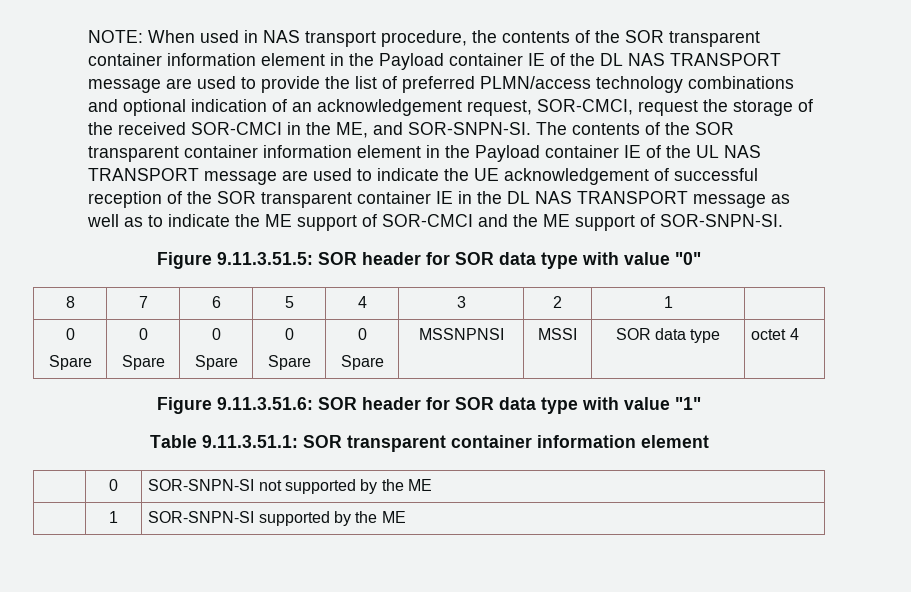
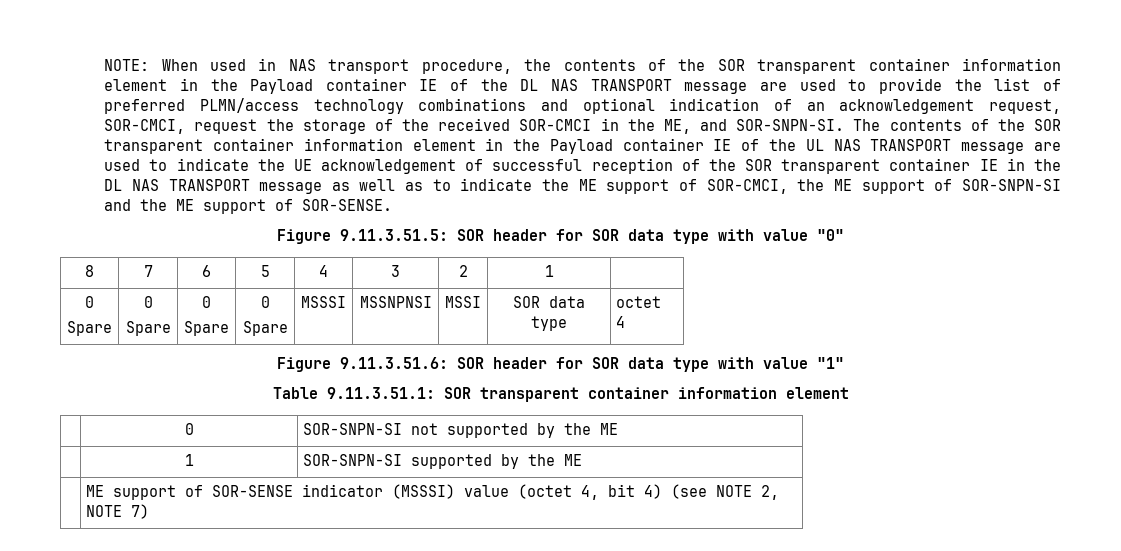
[382,214,474,227] SOR-CMCI -> [706,179,1061,194] SOR-CMCI, the ME support of SOR-SNPN-SI
[660,214,784,227] SOR-SNPN-SI. -> [302,199,393,211] SOR-SENSE.
[357,328,367,340] [340,355,384,370] 0 // Spare -> [301,296,346,308] MSSSI
(406, 517) none -> [86,484,780,500] [86,504,150,519] // | ME support of SOR-SENSE indicator (MSSSI) value (octet 4, bit 4) (see NOTE 2, NOTE 7)

